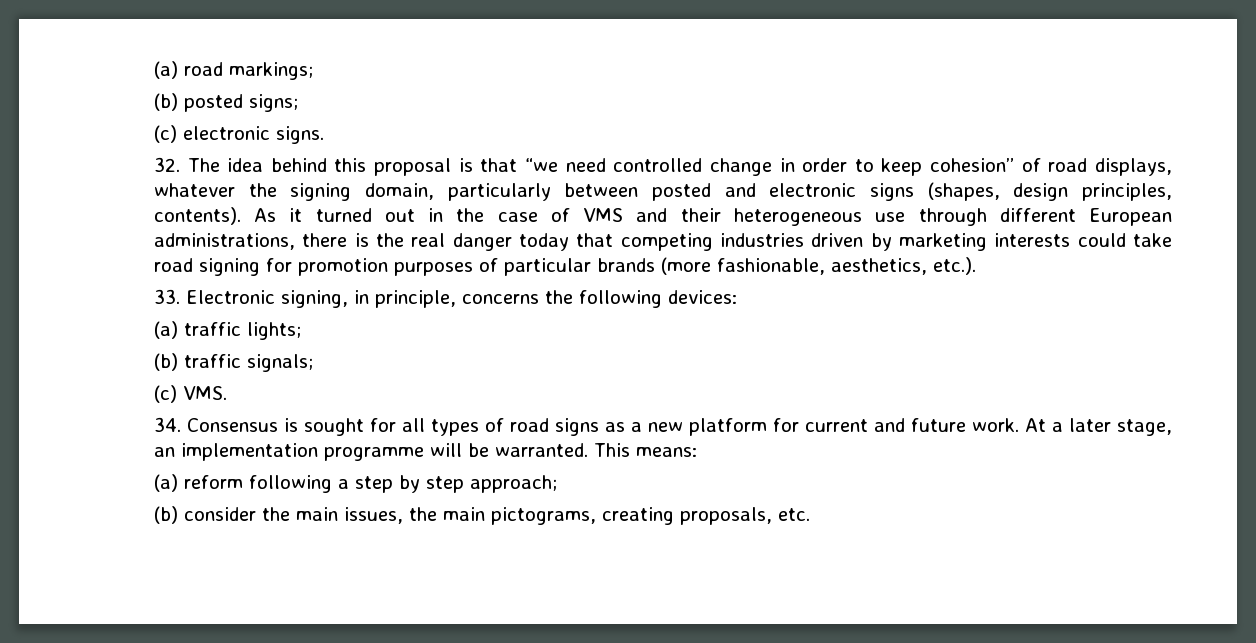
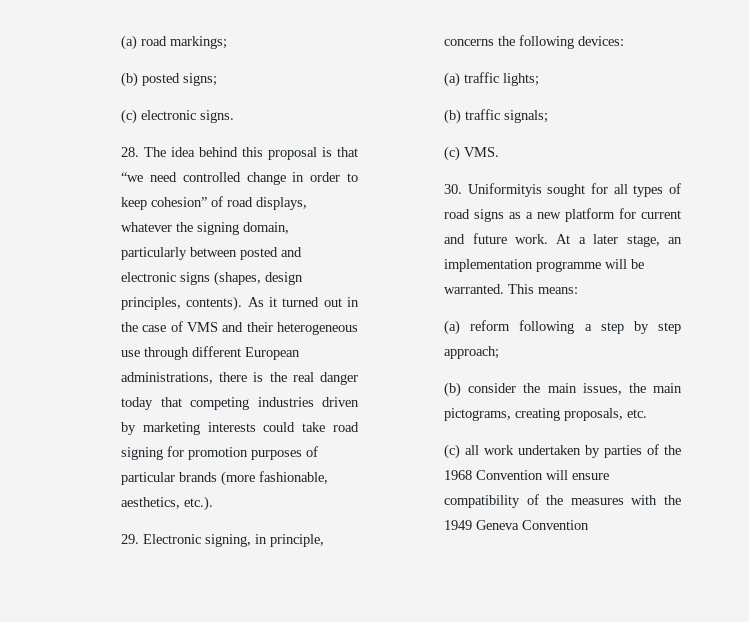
[153,157,180,172] 32. -> [121,147,140,157] 28.
[153,289,180,304] 33. -> [121,534,140,544] 29.
[153,417,298,432] 34. Consensus is -> [444,183,542,197] 30. Uniformityis
(810, 514) none -> [444,444,681,459] [444,470,610,480] [444,494,681,508] [444,520,590,530] // (c) all work undertaken by parties of the 1968 Convention will ensure compatibility of the measures with the 1949 Geneva Convention

